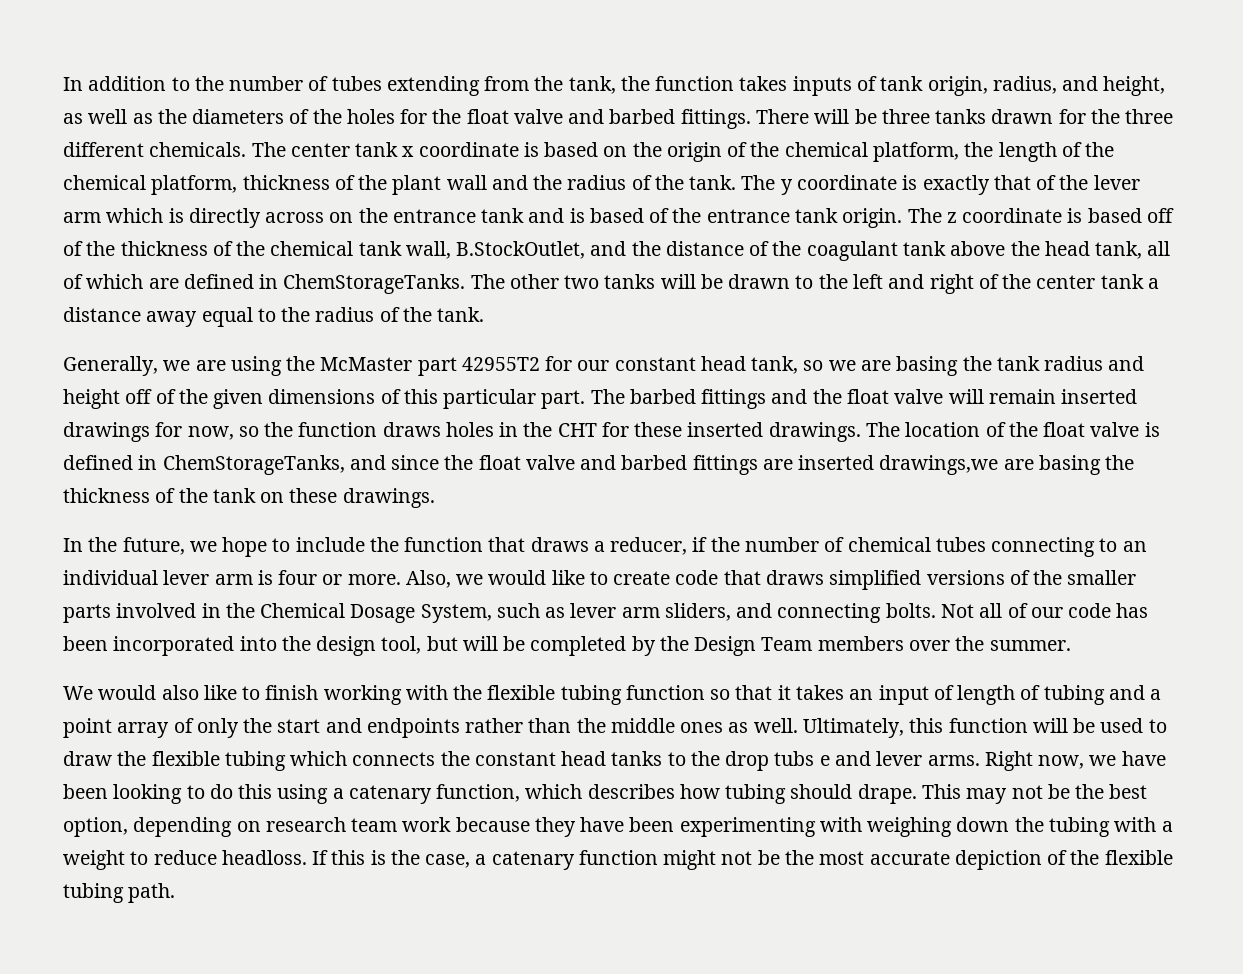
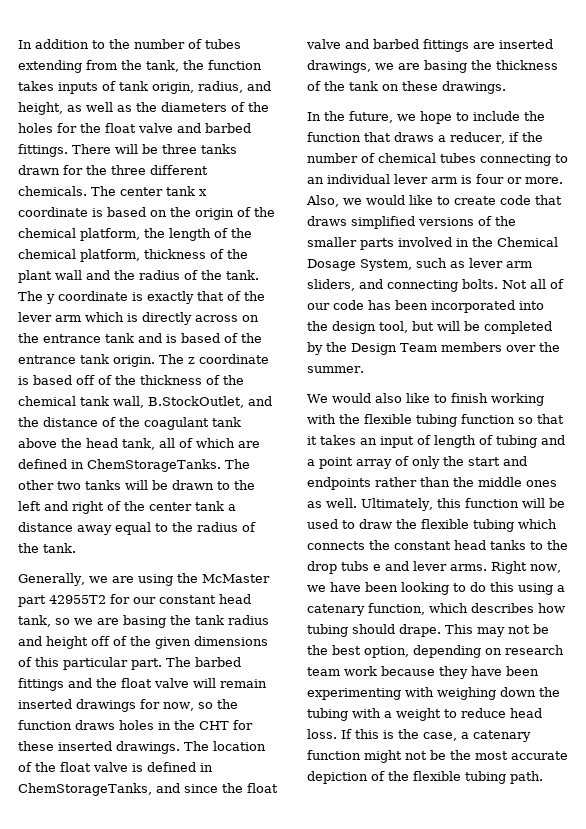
[879,455,999,475] drawings,we -> [307,60,394,73] drawings, we
[221,850,307,865] headloss. -> [510,708,542,718] [307,729,337,739] head loss.

